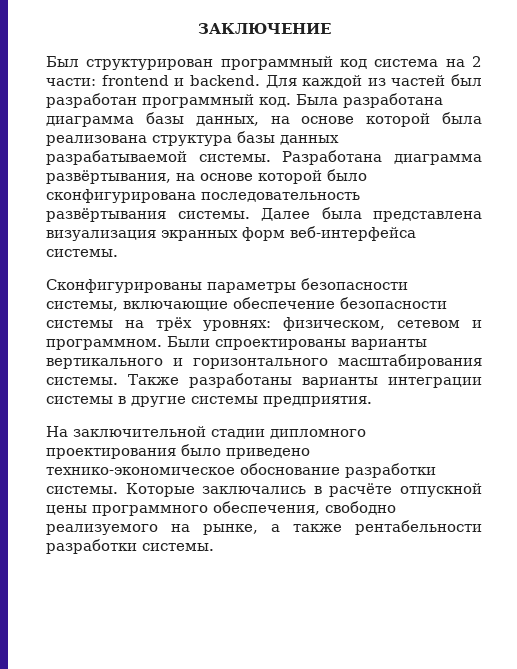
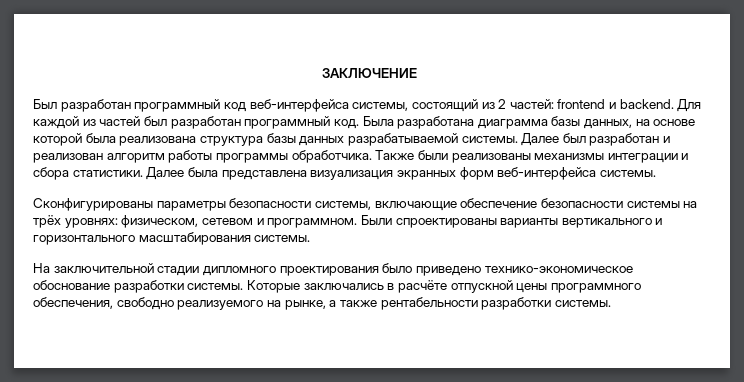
[86,59,214,70] структурирован -> [60,99,131,112] разработан
[374,56,482,67] [46,78,96,86] система на 2 части: -> [249,99,554,112] веб-интерфейса системы, состоящий из 2 частей:
[282,150,482,165] [46,169,367,184] [46,189,360,203] [46,208,250,222] Разработана диаграмма развёртывания, на основе которой было сконфигурирована последовательность развёртывания системы. -> [521,133,671,146] [33,150,689,163] [33,167,143,180] Далее был разработан и реализован алгоритм работы программы обработчика. Также были реализованы механизмы интеграции и сбора статистики.
[128,373,482,388] [46,396,372,407] Также разработаны варианты интеграции системы в другие системы предприятия. -> (311, 238) none

